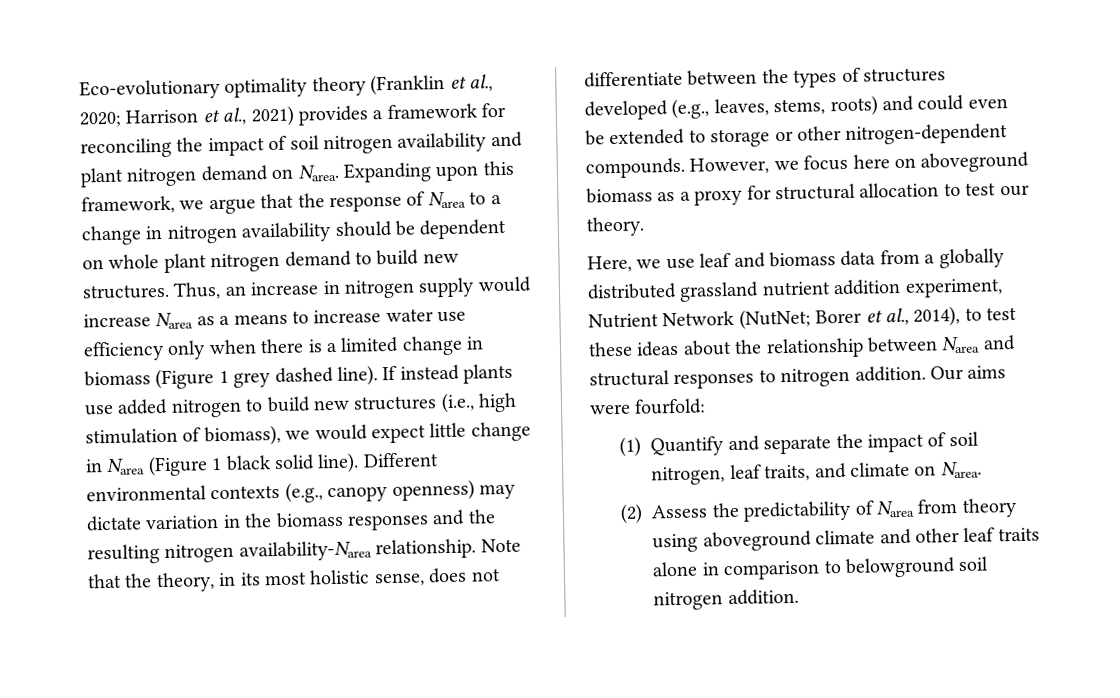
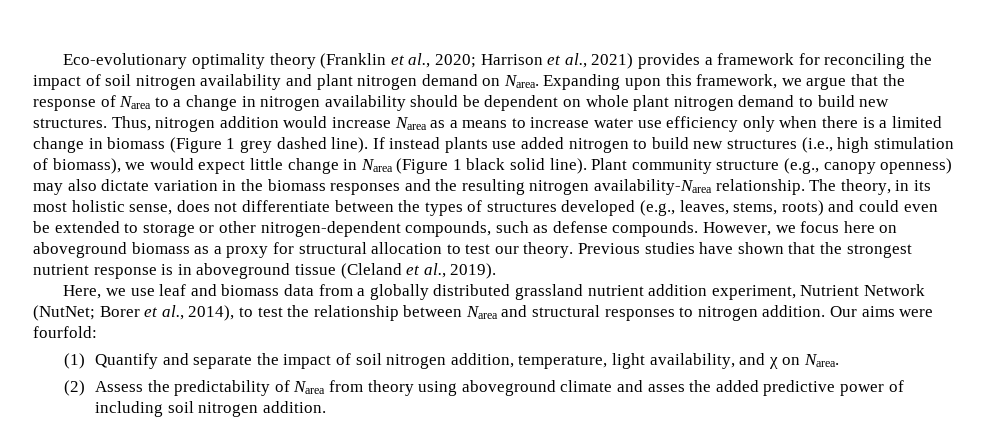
[224,277,476,299] an increase in nitrogen supply -> [155,116,279,132] nitrogen addition
[362,452,439,468] [86,484,281,502] Different environmental contexts -> [591,158,780,174] Plant community structure
(516, 491) none -> [67,179,97,191] also
[480,538,521,553] [87,573,153,589] Note that the -> [809,179,837,191] The
(1009, 134) none -> [405,221,608,237] compounds, such as defense
(645, 226) none -> [578,242,912,258] [33,263,497,279] Previous studies have shown that the strongest nutrient response is in aboveground tissue (Cleland et al., 2019).
[588,339,732,357] these ideas about -> (283, 312) none
[651,461,911,486] nitrogen, leaf traits, and climate -> [386,353,778,369] nitrogen addition, temperature, light availability, and χ
[915,527,1040,543] [652,557,957,581] other leaf traits alone in comparison to belowground -> [647,380,904,396] [95,401,164,417] asses the added predictive power of including

